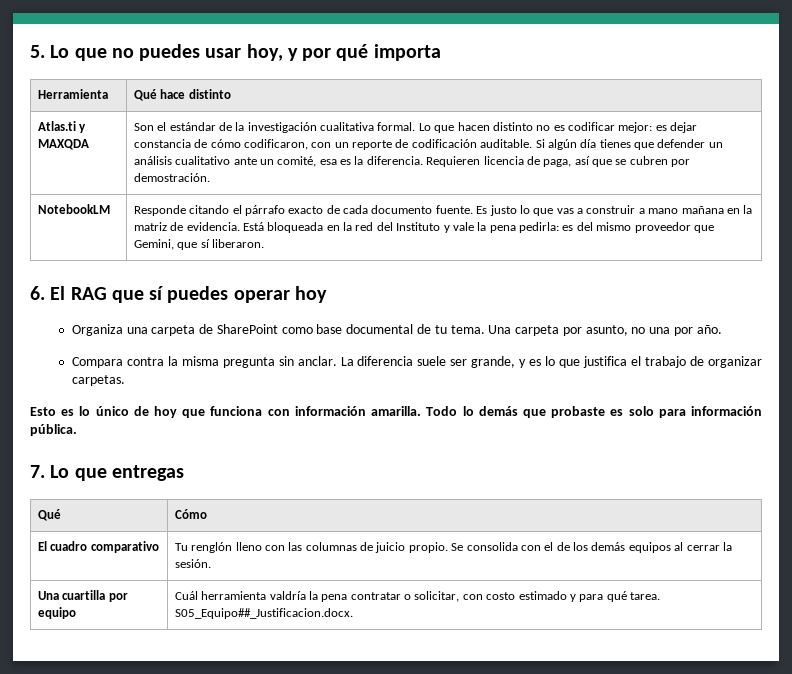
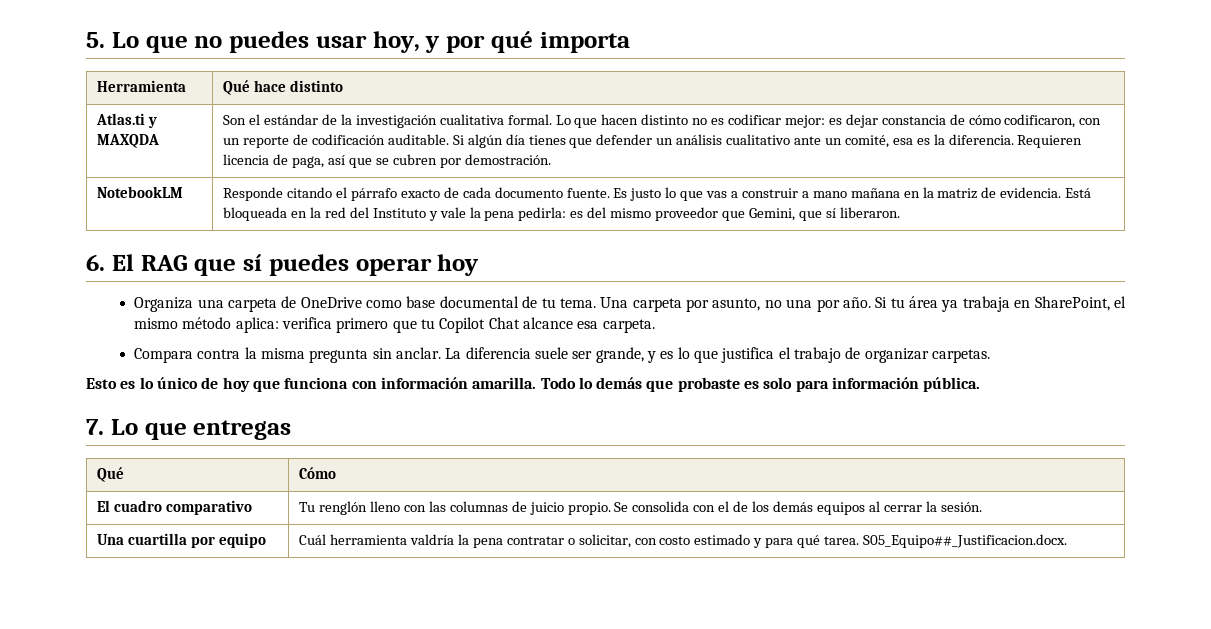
[216,324,278,334] SharePoint -> [300,297,362,308] OneDrive
(722, 329) none -> [875,296,1126,312] [134,317,655,333] Si tu área ya trabaja en SharePoint, el mismo método aplica: verifica primero que tu Copilot Chat alcance esa carpeta.

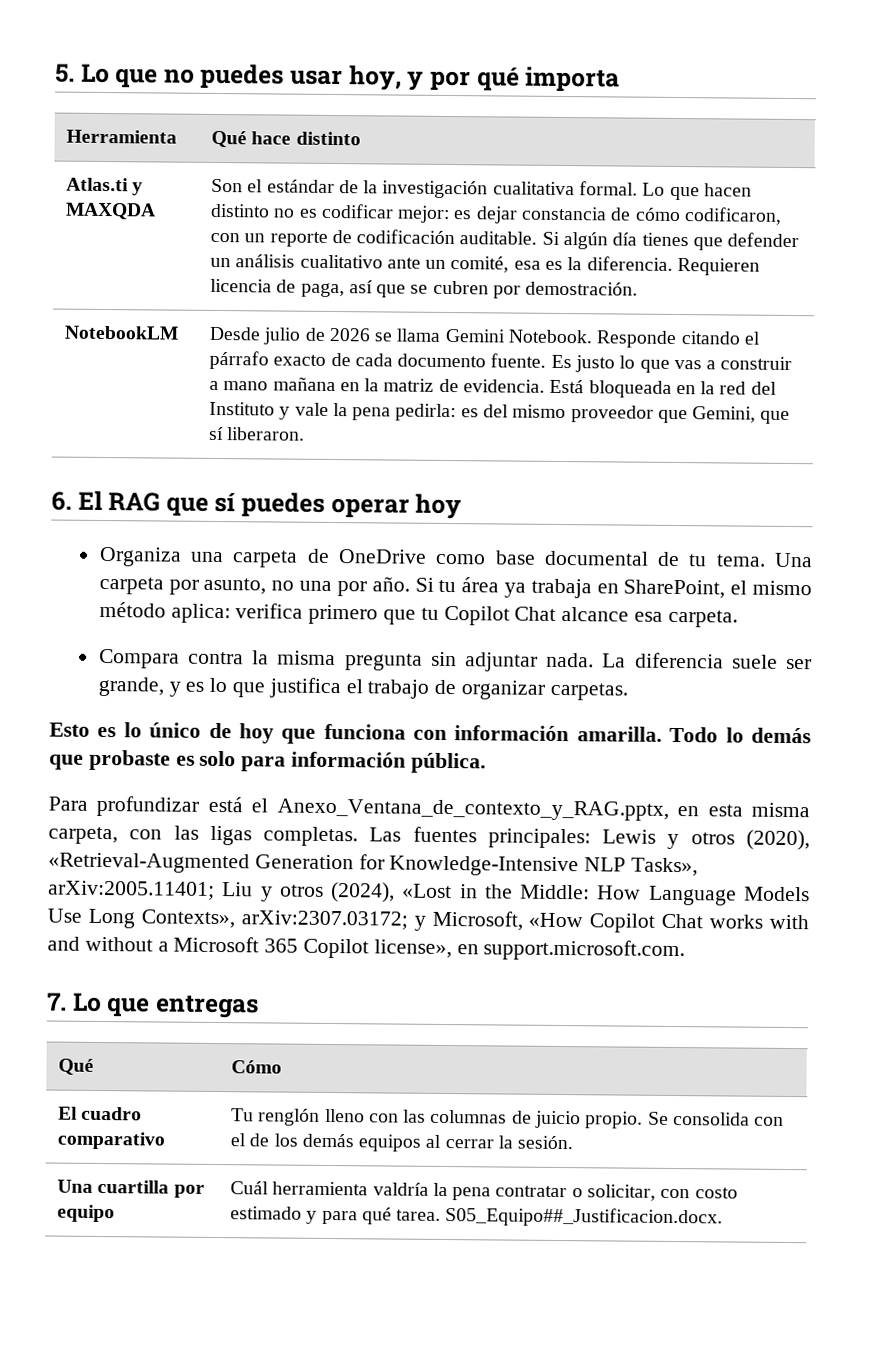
(184, 192) none -> [209,326,593,345] Desde julio de 2026 se llama Gemini Notebook.
[396,347,442,359] anclar. -> [465,652,595,672] adjuntar nada.
(981, 384) none -> [48,795,811,821] [48,825,810,851] [48,852,699,877] [48,880,810,906] [47,908,809,933] [47,936,686,962] // Para profundizar está el Anexo_Ventana_de_contexto_y_RAG.pptx, en esta misma carpeta, con las ligas completas. Las fuentes principales: Lewis y otros (2020), «Retrieval-Augmented Generation for Knowledge-Intensive NLP Tasks», arXiv:2005.11401; Liu y otros (2024), «Lost in the Middle: How Language Models Use Long Contexts», arXiv:2307.03172; y Microsoft, «How Copilot Chat works with and without a Microsoft 365 Copilot license», en support.microsoft.com.

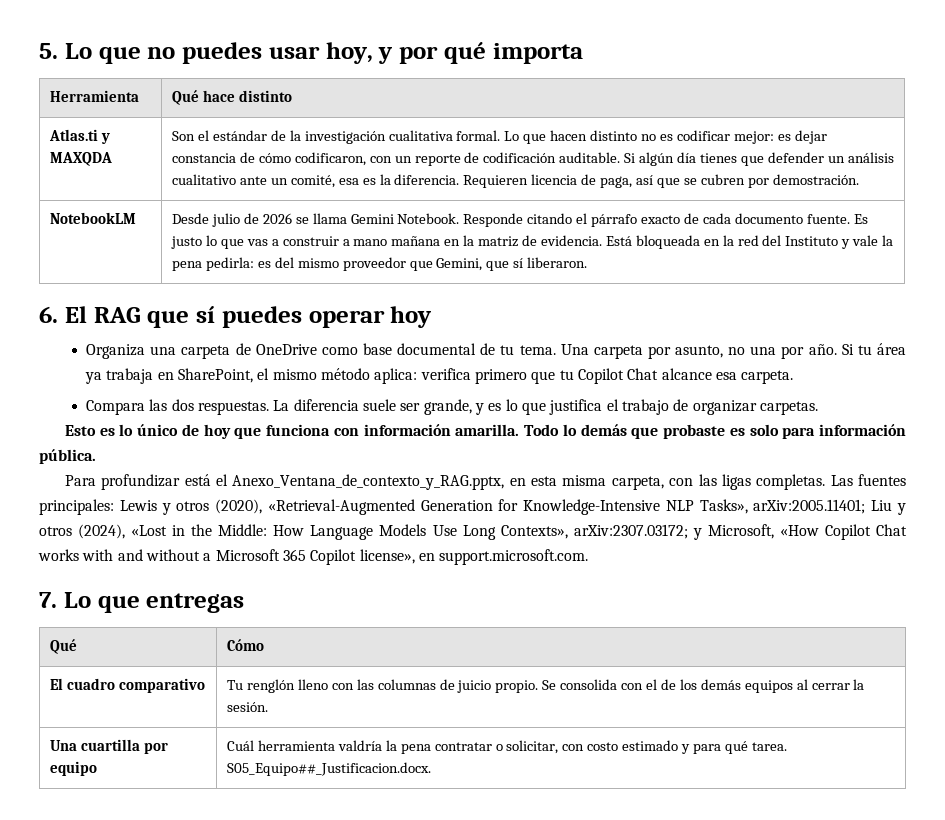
[188,650,595,672] contra la misma pregunta sin adjuntar nada. -> [149,399,270,415] las dos respuestas.

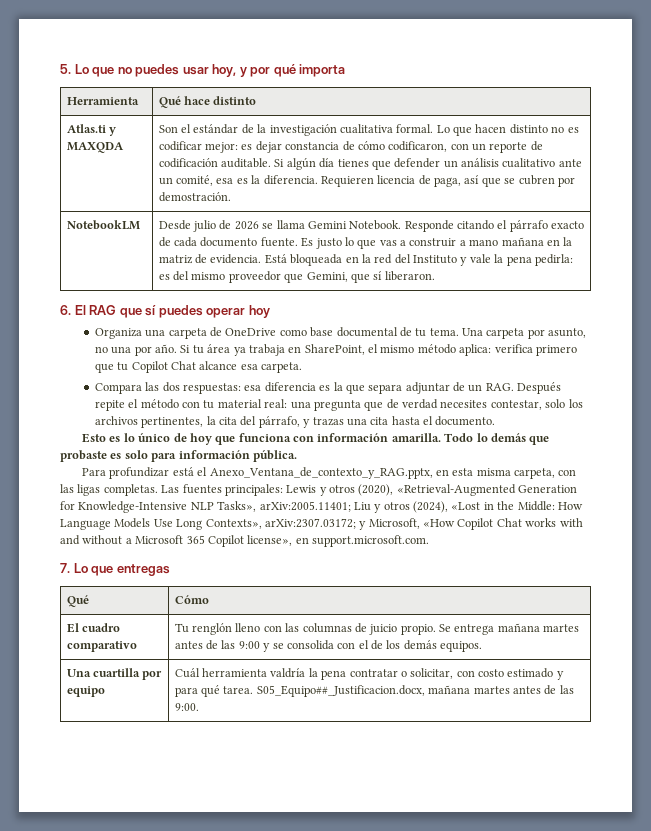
[198,399,818,415] respuestas. La diferencia suele ser grande, y es lo que justifica el trabajo de organizar carpetas. -> [183,382,562,394] [94,399,583,411] [94,416,496,428] respuestas: esa diferencia es la que separa adjuntar de un RAG. Después repite el método con tu material real: una pregunta que de verdad necesites contestar, solo los archivos pertinentes, la cita del párrafo, y trazas una cita hasta el documento.
(557, 685) none -> [454,623,580,635] [174,640,284,652] entrega mañana martes antes de las 9:00 y se
[744,679,865,693] [227,702,269,712] equipos al cerrar la sesión. -> [440,641,483,652] equipos.
[227,762,432,776] S05_Equipo##_Justificacion.docx. -> [256,685,574,697] [174,703,199,711] S05_Equipo##_Justificacion.docx, mañana martes antes de las 9:00.

